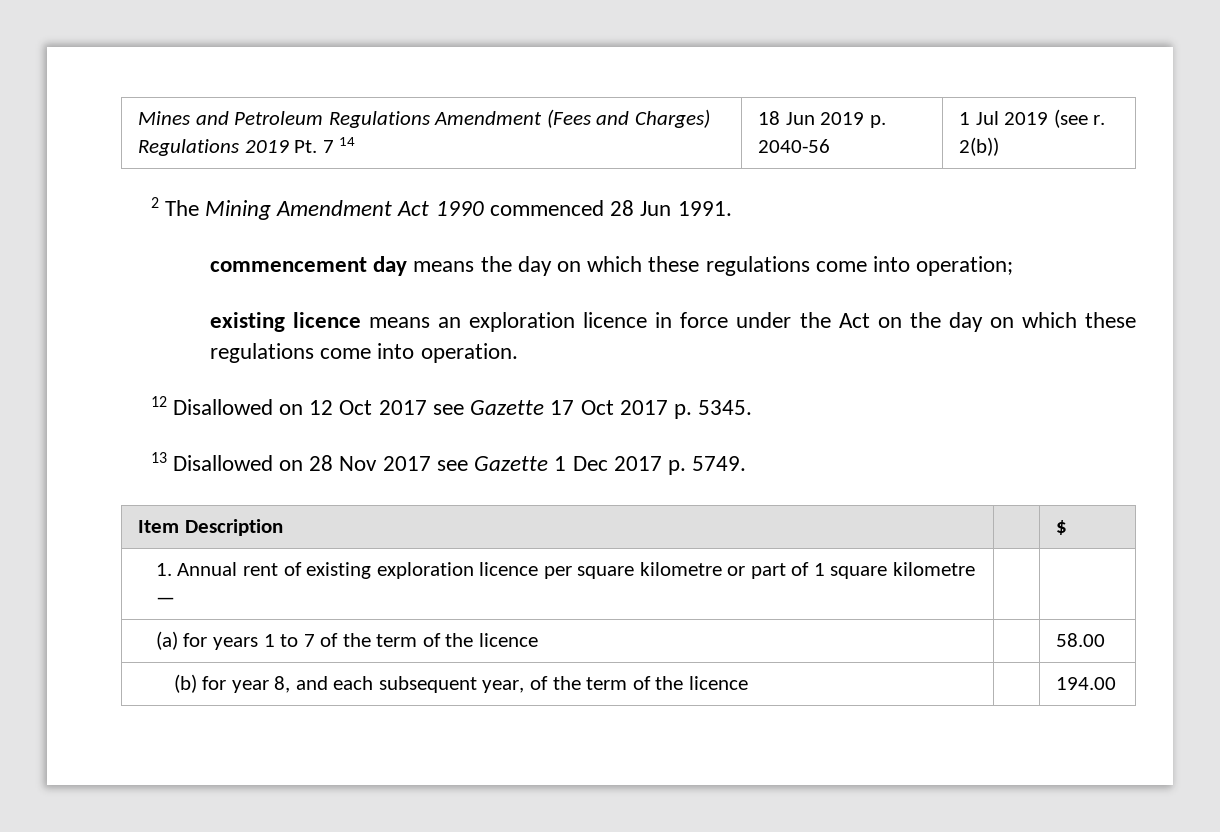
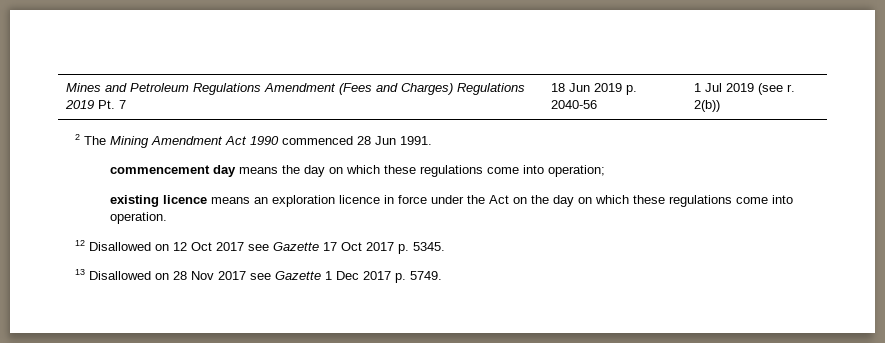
[339,137,356,146] 14 -> (127, 104) none
[138,519,283,536] [1056,520,1068,535] [155,562,975,579] [155,597,175,604] [155,631,538,650] [1056,633,1106,647] [173,674,748,693] [1056,677,1117,690] // Item Description | | $ // 1. Annual rent of existing exploration licence per square kilometre or part of 1 square kilometre — | | // (a) for years 1 to 7 of the term of the licence | | 58.00 // (b) for year 8, and each subsequent year, of the term of the licence | | 194.00 -> (443, 275) none

